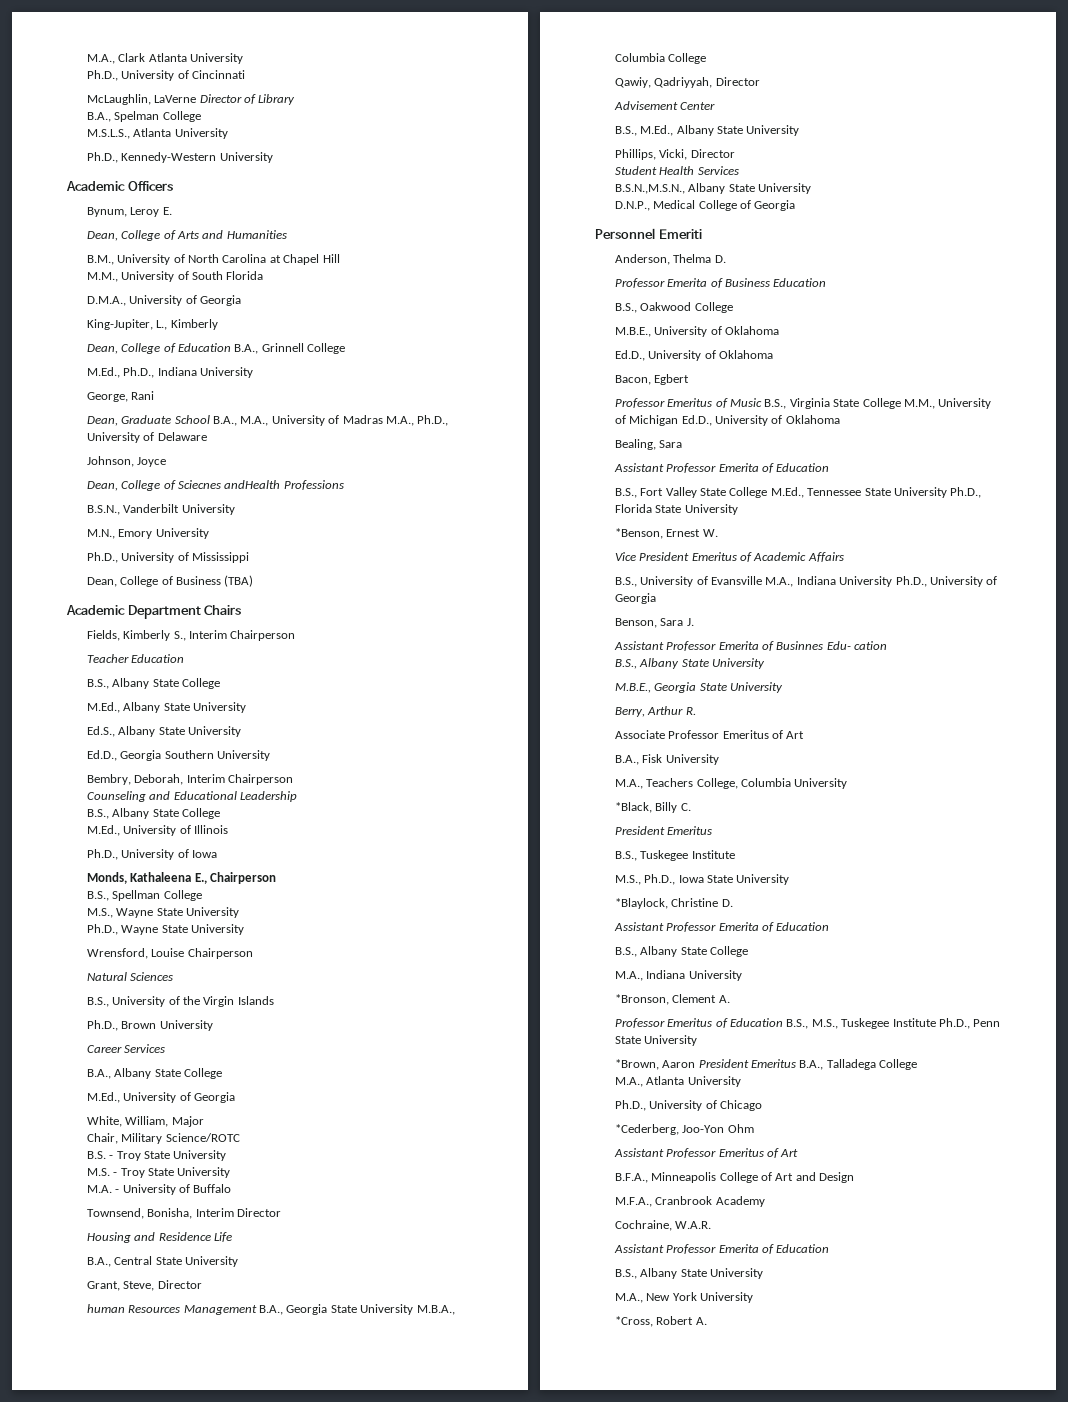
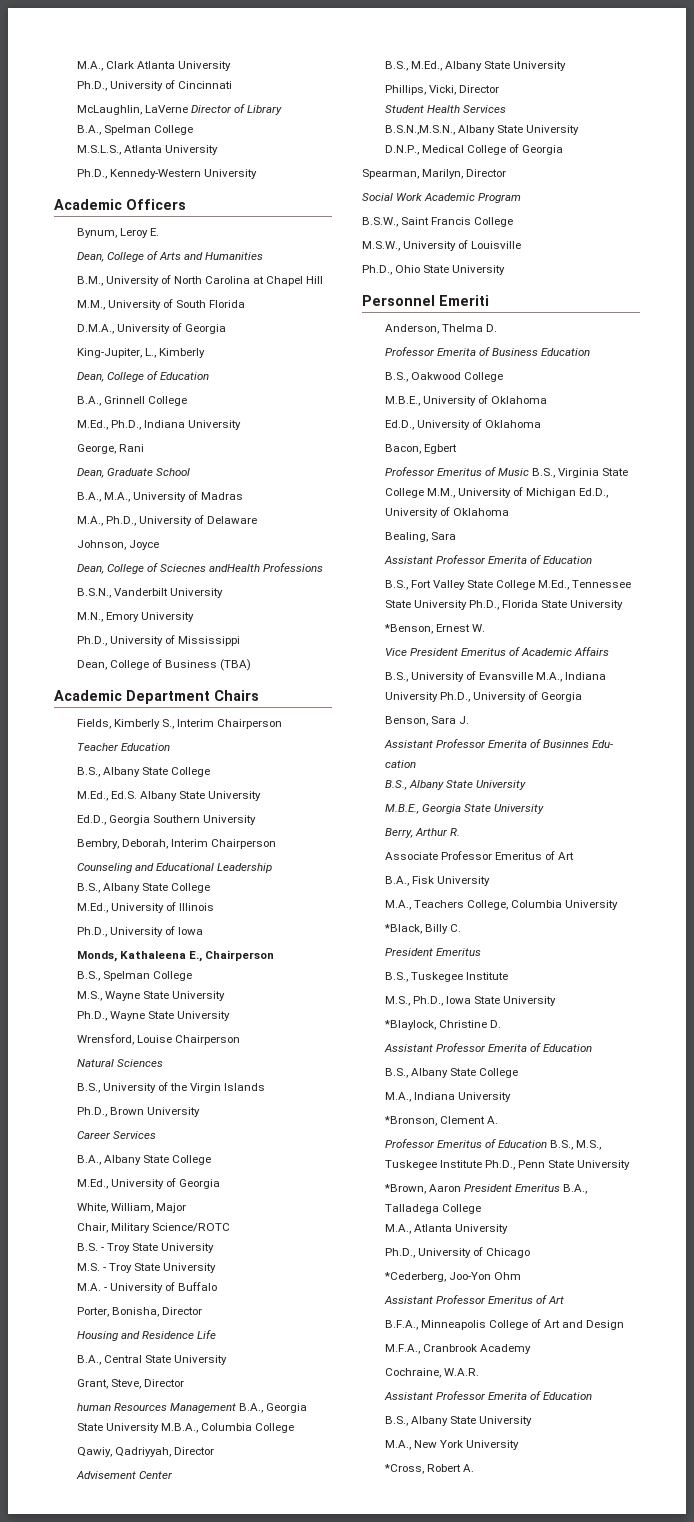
(232, 347) none -> (209, 376) //
(210, 419) none -> (190, 472) //
(383, 419) none -> (243, 496) //
[123,702,247,713] [86,726,115,737] Albany State University // Ed.S., -> [110,791,137,799] Ed.S.
[112,890,161,901] Spellman -> [102,971,150,981] Spelman
[86,1208,234,1219] Townsend, Bonisha, Interim -> [76,1307,159,1317] Porter, Bonisha,
(796, 205) none -> [362,169,507,179] [362,193,522,203] [362,217,514,227] [362,240,522,251] [362,265,506,275] // Spearman, Marilyn, Director // Social Work Academic Program // B.S.W., Saint Francis College // M.S.W., University of Louisville // Ph.D., Ohio State University

